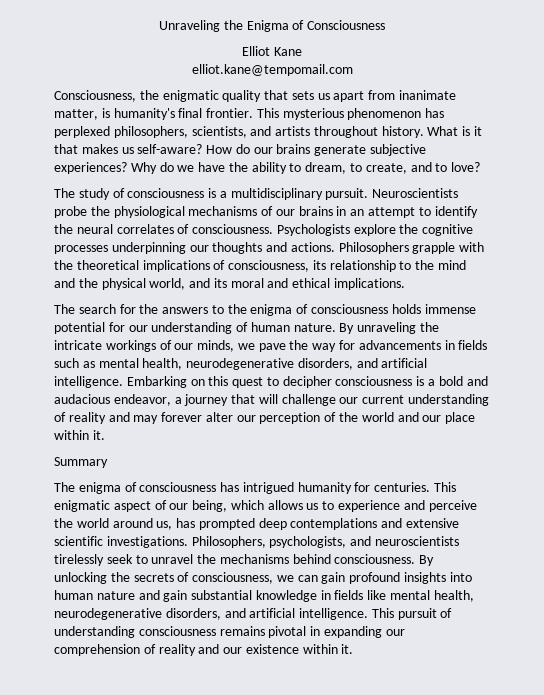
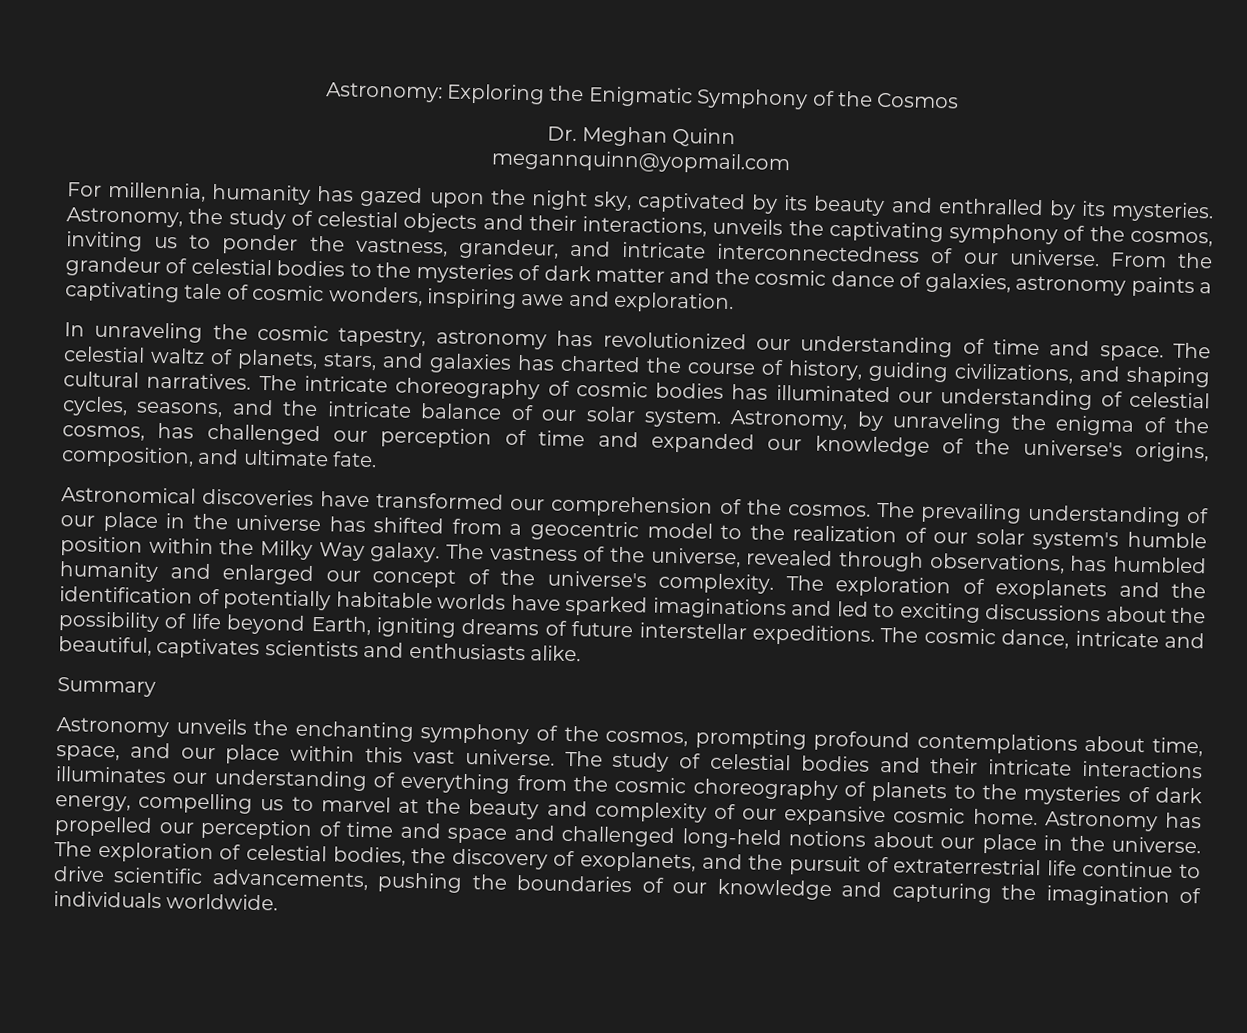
[158,20,386,32] [242,46,302,56] [191,64,353,76] [54,90,457,102] [54,108,445,120] [54,126,483,138] [54,144,427,156] [54,162,481,174] [54,188,459,200] [54,206,478,218] [54,224,474,236] [54,242,485,254] [54,260,467,272] [54,278,406,290] [54,304,476,316] [54,322,440,334] [54,340,488,352] [54,358,428,370] [54,376,488,388] [54,394,490,406] [54,412,476,424] [54,430,105,440] [54,457,108,468] [54,482,457,494] [54,500,477,512] [54,518,460,530] [54,536,459,548] [54,554,435,566] [54,572,472,584] [54,590,474,602] [54,608,453,620] [54,626,405,638] [54,644,354,656] Unraveling the Enigma of Consciousness // Elliot Kane // elliot.kane@tempomail.com // Consciousness, the enigmatic quality that sets us apart from inanimate matter, is humanity's final frontier. This mysterious phenomenon has perplexed philosophers, scientists, and artists throughout history. What is it that makes us self-aware? How do our brains generate subjective experiences? Why do we have the ability to dream, to create, and to love? // The study of consciousness is a multidisciplinary pursuit. Neuroscientists probe the physiological mechanisms of our brains in an attempt to identify the neural correlates of consciousness. Psychologists explore the cognitive processes underpinning our thoughts and actions. Philosophers grapple with the theoretical implications of consciousness, its relationship to the mind and the physical world, and its moral and ethical implications. // The search for the answers to the enigma of consciousness holds immense potential for our understanding of human nature. By unraveling the intricate workings of our minds, we pave the way for advancements in fields such as mental health, neurodegenerative disorders, and artificial intelligence. Embarking on this quest to decipher consciousness is a bold and audacious endeavor, a journey that will challenge our current understanding of reality and may forever alter our perception of the world and our place within it. // Summary // The enigma of consciousness has intrigued humanity for centuries. This enigmatic aspect of our being, which allows us to experience and perceive the world around us, has prompted deep contemplations and extensive scientific investigations. Philosophers, psychologists, and neuroscientists tirelessly seek to unravel the mechanisms behind consciousness. By unlocking the secrets of consciousness, we can gain profound insights into human nature and gain substantial knowledge in fields like mental health, neurodegenerative disorders, and artificial intelligence. This pursuit of understanding consciousness remains pivotal in expanding our comprehension of reality and our existence within it. -> [325,82,960,110] [547,126,736,148] [491,149,791,175] [67,181,1214,223] [66,207,1213,247] [66,231,1213,269] [65,256,1212,298] [65,281,735,314] [64,321,1211,362] [63,346,1210,388] [63,371,1210,411] [62,396,1210,436] [62,422,1210,463] [61,446,378,468] [61,486,1210,527] [60,511,1207,551] [60,536,1207,574] [59,561,1206,601] [59,586,1206,624] [58,611,1205,649] [58,636,581,662] [57,677,156,697] [56,717,1203,757] [56,742,1203,779] [55,766,1202,806] [55,792,1202,832] [54,816,1201,855] [54,841,1201,879] [53,866,1201,907] [53,891,279,911] Astronomy: Exploring the Enigmatic Symphony of the Cosmos // Dr. Meghan Quinn // megannquinn@yopmail.com // For millennia, humanity has gazed upon the night sky, captivated by its beauty and enthralled by its mysteries. Astronomy, the study of celestial objects and their interactions, unveils the captivating symphony of the cosmos, inviting us to ponder the vastness, grandeur, and intricate interconnectedness of our universe. From the grandeur of celestial bodies to the mysteries of dark matter and the cosmic dance of galaxies, astronomy paints a captivating tale of cosmic wonders, inspiring awe and exploration. // In unraveling the cosmic tapestry, astronomy has revolutionized our understanding of time and space. The celestial waltz of planets, stars, and galaxies has charted the course of history, guiding civilizations, and shaping cultural narratives. The intricate choreography of cosmic bodies has illuminated our understanding of celestial cycles, seasons, and the intricate balance of our solar system. Astronomy, by unraveling the enigma of the cosmos, has challenged our perception of time and expanded our knowledge of the universe's origins, composition, and ultimate fate. // Astronomical discoveries have transformed our comprehension of the cosmos. The prevailing understanding of our place in the universe has shifted from a geocentric model to the realization of our solar system's humble position within the Milky Way galaxy. The vastness of the universe, revealed through observations, has humbled humanity and enlarged our concept of the universe's complexity. The exploration of exoplanets and the identification of potentially habitable worlds have sparked imaginations and led to exciting discussions about the possibility of life beyond Earth, igniting dreams of future interstellar expeditions. The cosmic dance, intricate and beautiful, captivates scientists and enthusiasts alike. // Summary // Astronomy unveils the enchanting symphony of the cosmos, prompting profound contemplations about time, space, and our place within this vast universe. The study of celestial bodies and their intricate interactions illuminates our understanding of everything from the cosmic choreography of planets to the mysteries of dark energy, compelling us to marvel at the beauty and complexity of our expansive cosmic home. Astronomy has propelled our perception of time and space and challenged long-held notions about our place in the universe. The exploration of celestial bodies, the discovery of exoplanets, and the pursuit of extraterrestrial life continue to drive scientific advancements, pushing the boundaries of our knowledge and capturing the imagination of individuals worldwide.

